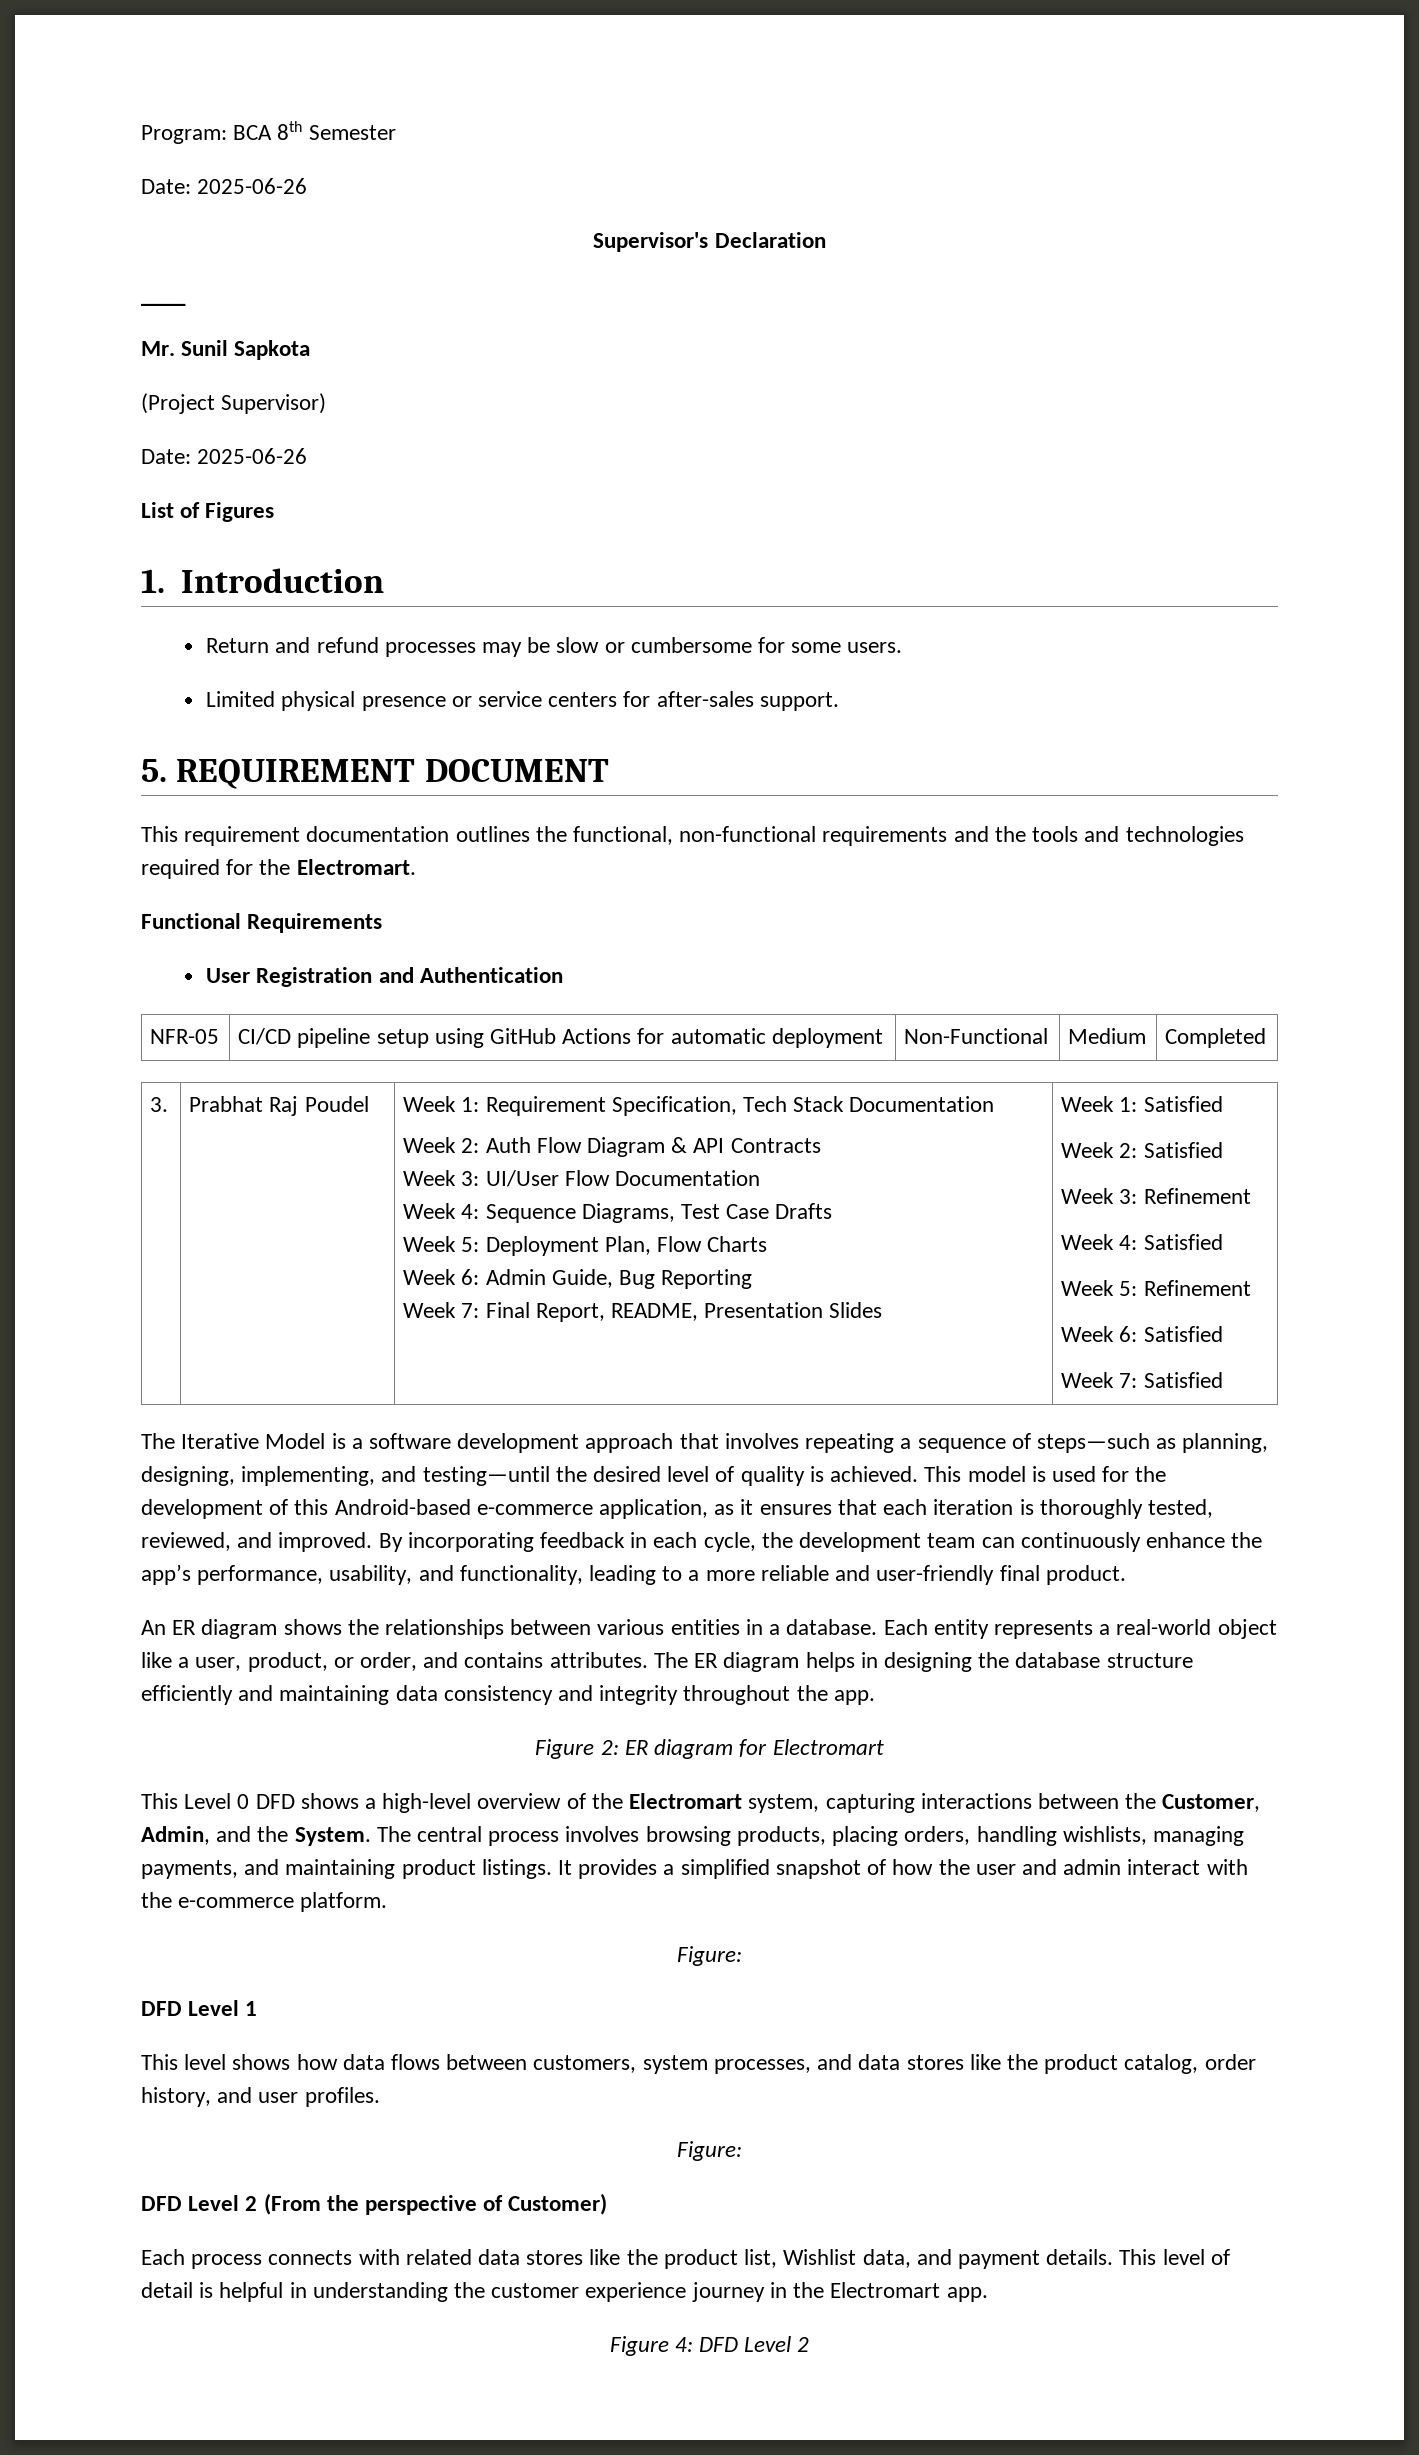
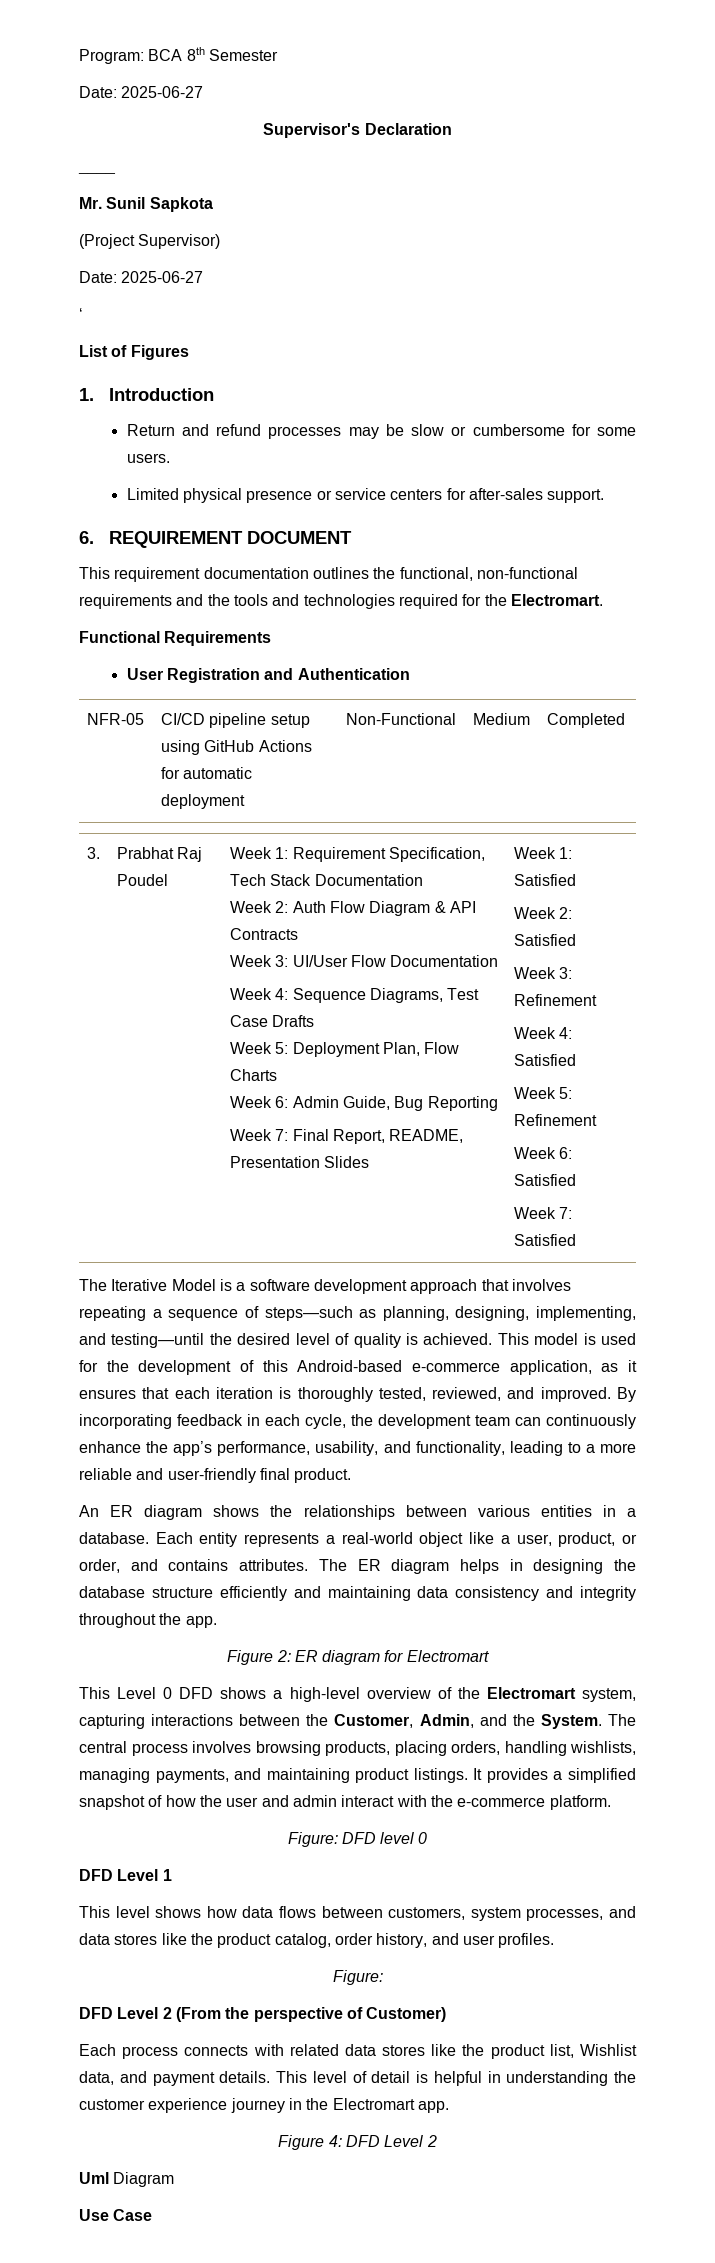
[197,178,308,194] 2025-06-26 -> [121,86,204,98] 2025-06-27
[197,448,308,464] 2025-06-26 -> [121,271,204,283] [79,308,83,320] 2025-06-27 // ‘
[141,759,167,782] 5. -> [79,531,94,544] 6.
(742, 1956) none -> [341,1832,428,1844] DFD level 0
(810, 2344) none -> [79,2172,175,2187] [79,2209,153,2221] // Uml Diagram // Use Case

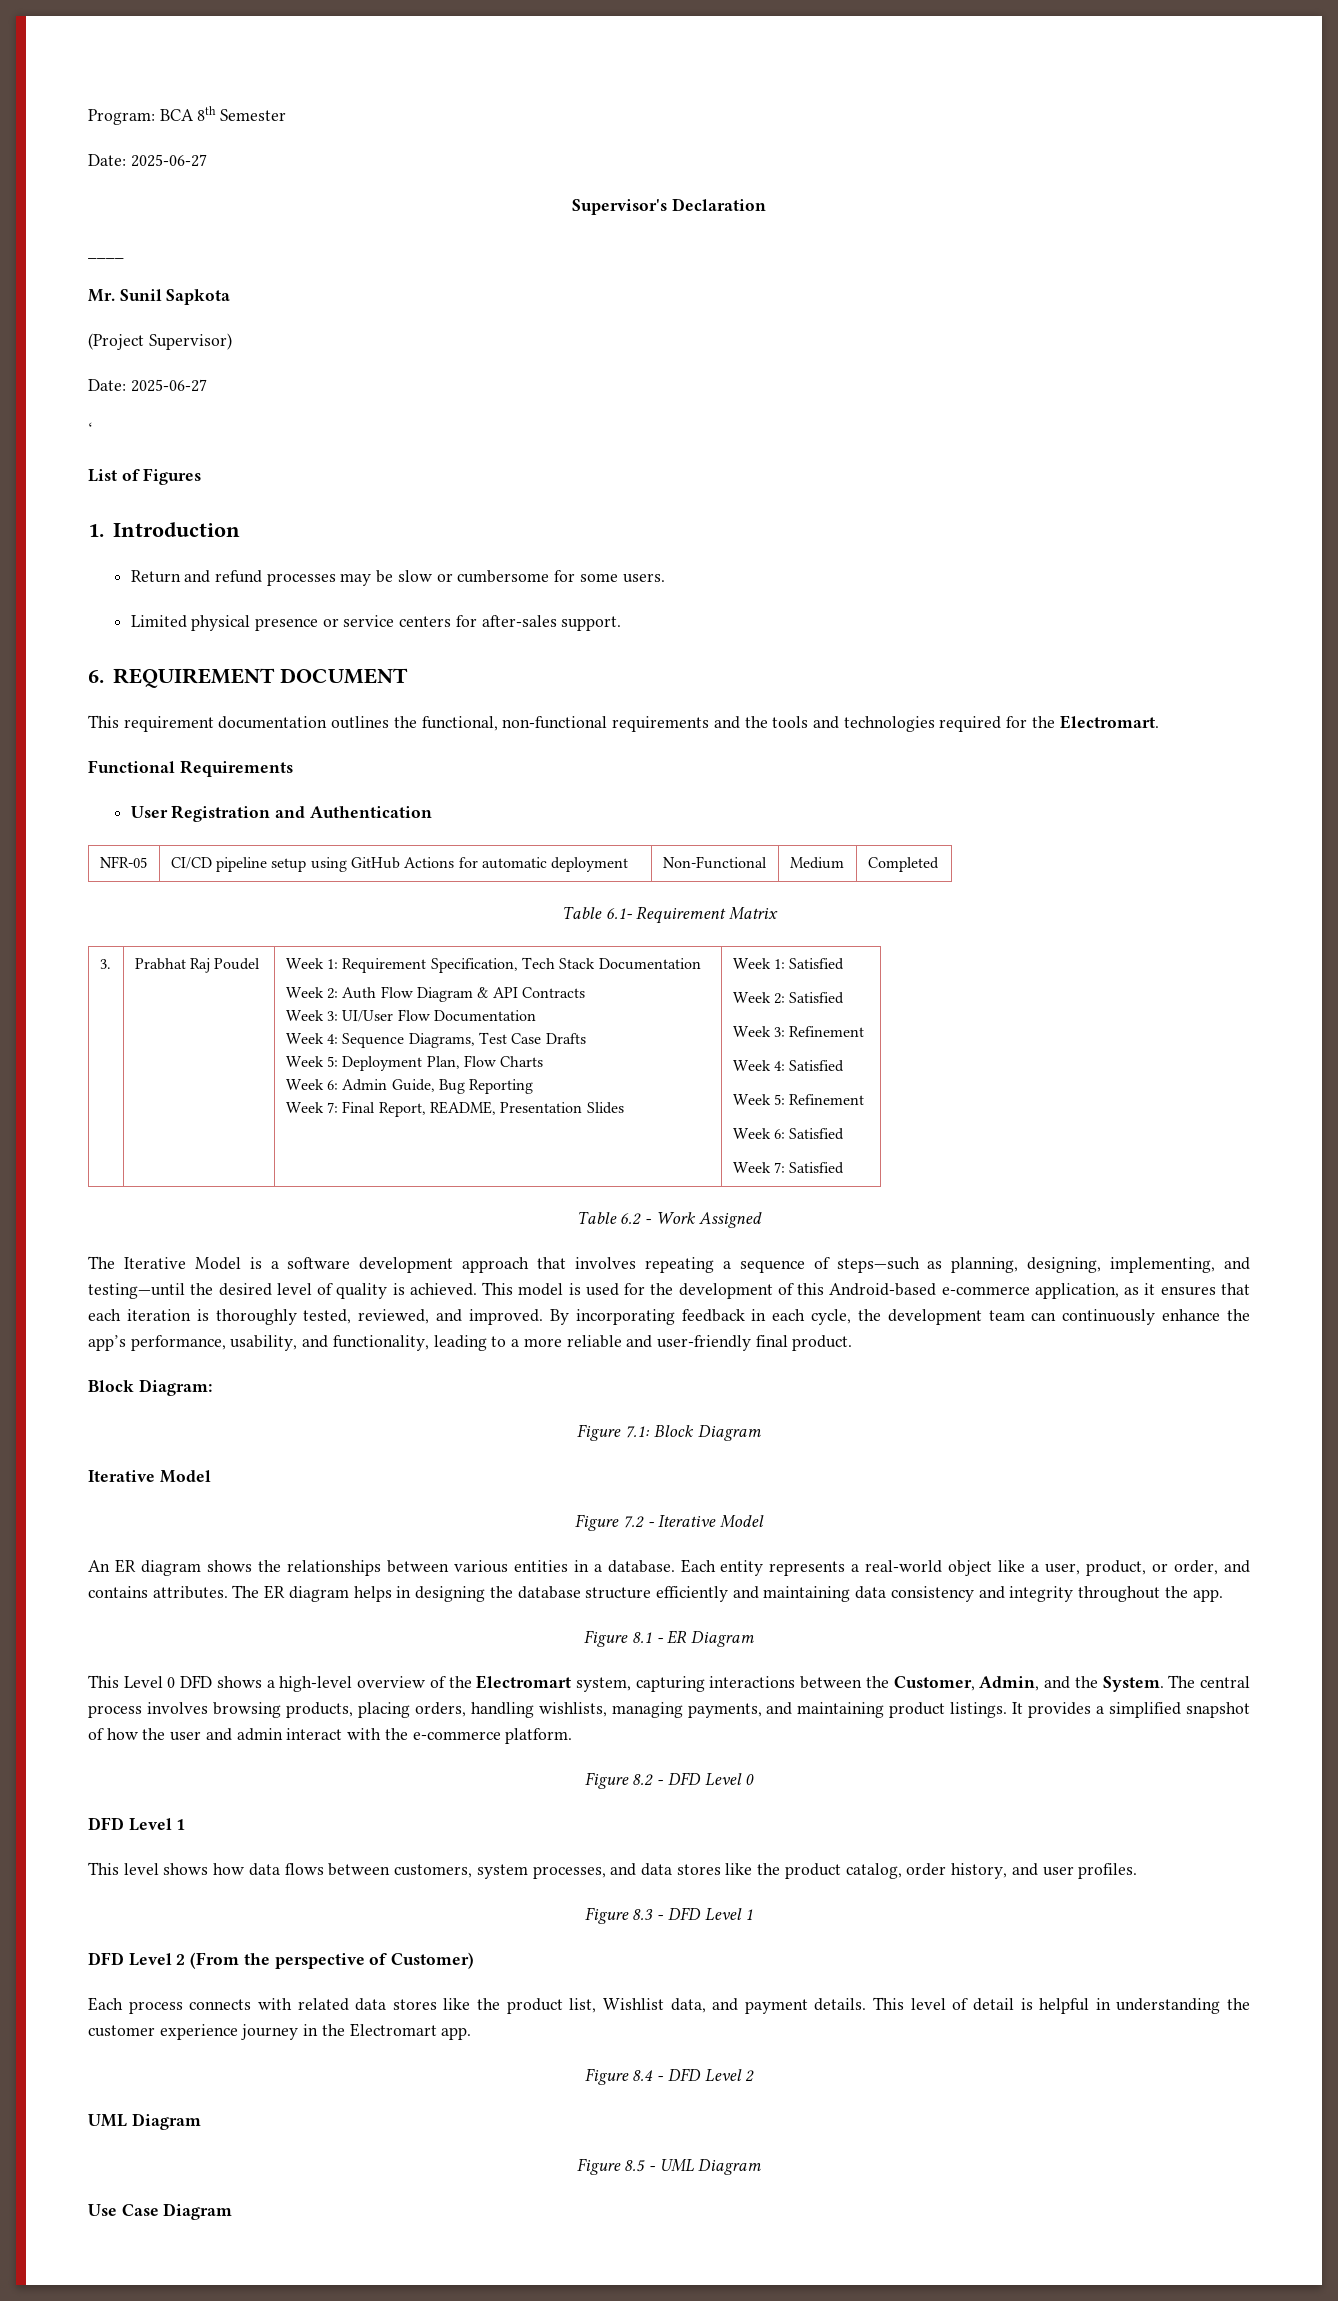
(626, 720) none -> [561,906,779,924] // Table 6.1- Requirement Matrix
(577, 1240) none -> [576,1211,763,1228] // Table 6.2 - Work Assigned
(352, 1475) none -> [88,1379,212,1396] [577,1424,761,1441] [88,1470,211,1483] [575,1514,764,1531] // Block Diagram: // Figure 7.1: Block Diagram // Iterative Model // Figure 7.2 - Iterative Model
[276,1650,489,1665] 2: ER diagram for Electromart -> [631,1630,754,1647] 8.1 - ER Diagram
[287,1832,415,1847] Figure: DFD level -> [584,1772,742,1789] Figure 8.2 - DFD Level
[332,1970,383,1985] Figure: -> [584,1907,754,1924] Figure 8.3 - DFD Level 1
[328,2135,342,2147] 4: -> [632,2070,665,2081] 8.4 -
[79,2172,109,2184] Uml -> [88,2113,201,2130] [576,2158,695,2175] UML Diagram // Figure 8.5 - UML
(153, 2215) none -> [163,2203,233,2220] Diagram

